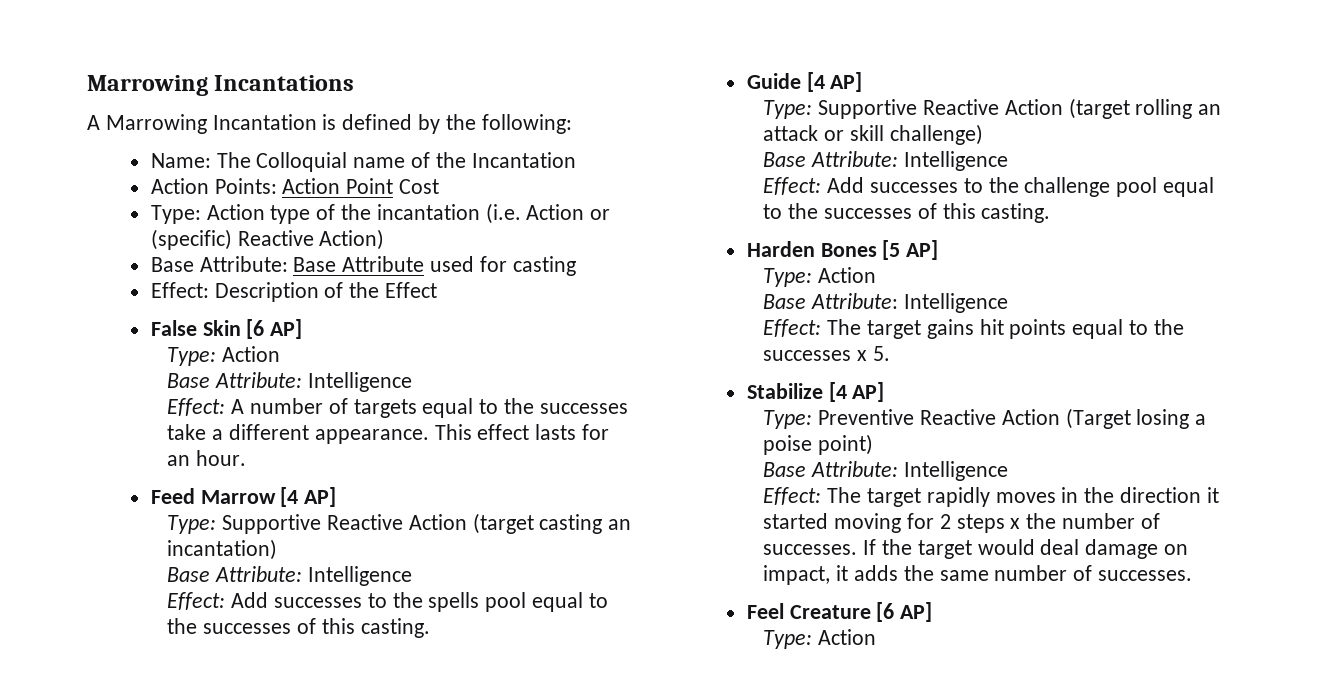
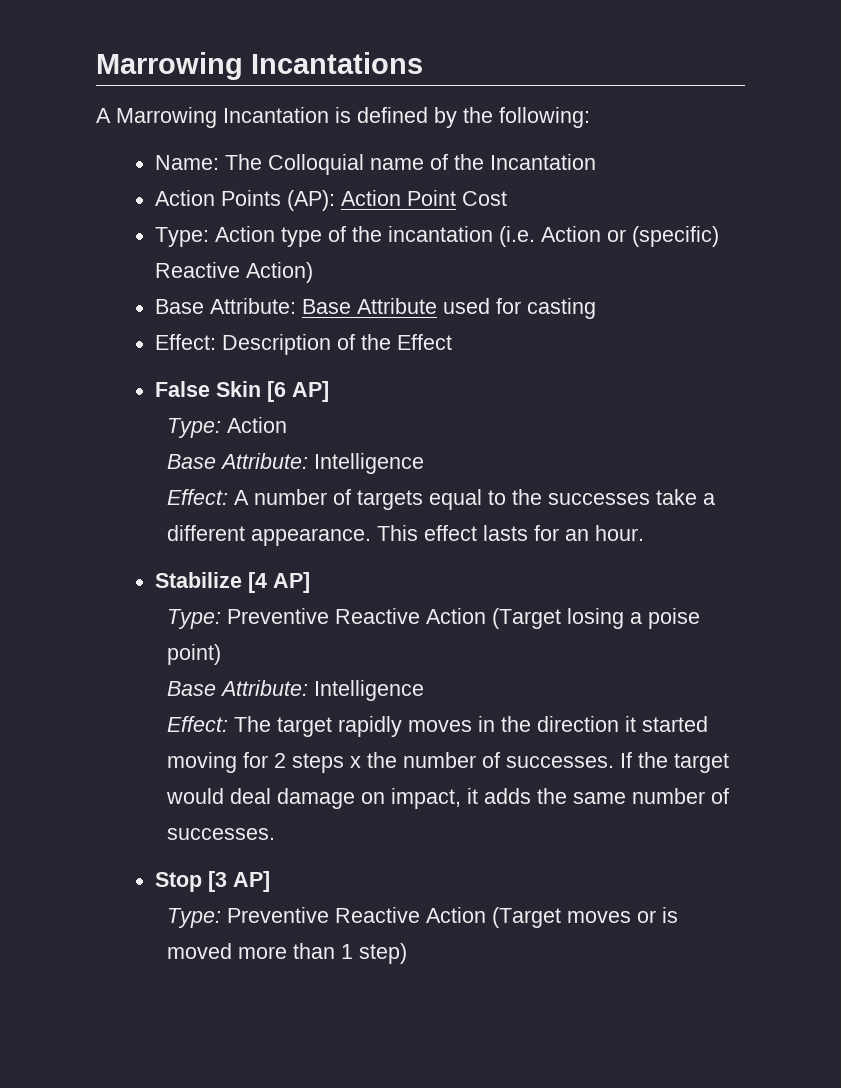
[214,178,277,194] Points: -> [220,190,335,211] Points (AP):
[150,487,337,507] [167,513,632,534] [167,539,278,560] [167,566,412,586] [167,592,608,612] [167,618,430,638] [746,72,863,92] [763,98,1222,119] [763,124,983,145] [763,151,1008,171] [763,177,1214,197] [763,203,1051,223] [746,240,939,260] [763,267,877,287] [763,293,1008,313] [763,319,1184,339] [763,346,890,361] // Feed Marrow [4 AP] // Type: Supportive Reactive Action (target casting an incantation) // Base Attribute: Intelligence // Effect: Add successes to the spells pool equal to the successes of this casting. // Guide [4 AP] // Type: Supportive Reactive Action (target rolling an attack or skill challenge) // Base Attribute: Intelligence // Effect: Add successes to the challenge pool equal to the successes of this casting. // Harden Bones [5 AP] // Type: Action // Base Attribute: Intelligence // Effect: The target gains hit points equal to the successes x 5. -> (644, 533) none
[746,602,933,622] [763,629,877,649] Feel Creature [6 AP] // Type: Action -> [154,871,270,892] [166,907,678,928] [166,943,407,964] Stop [3 AP] // Type: Preventive Reactive Action (Target moves or is moved more than 1 step)

